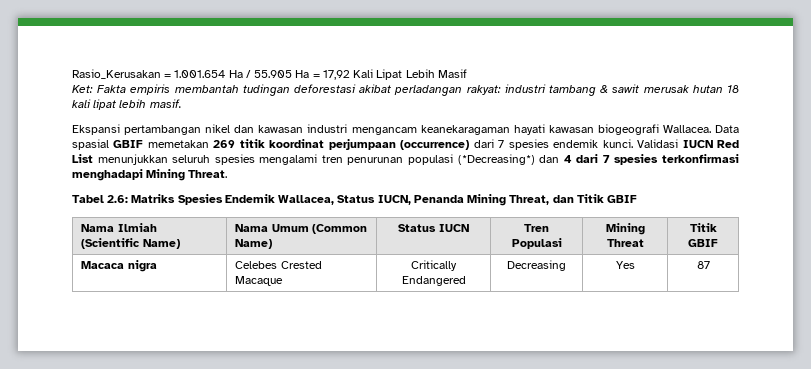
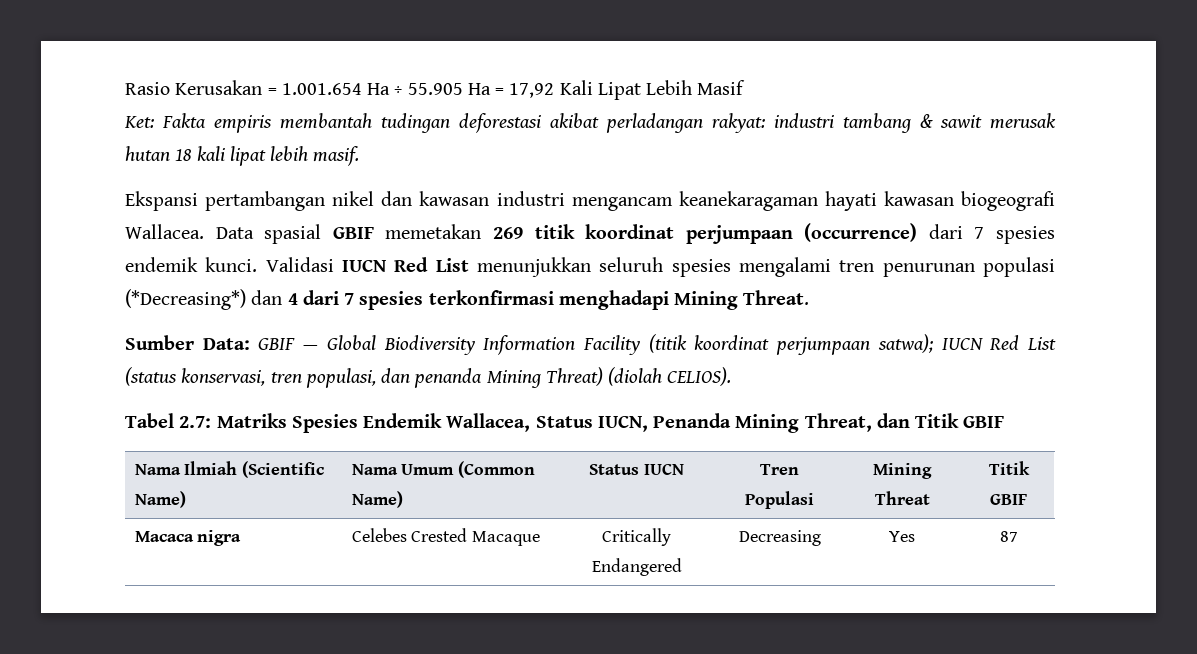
[72,69,161,79] Rasio_Kerusakan -> [125,80,263,95] Rasio Kerusakan
[245,70,251,78] / -> [394,86,403,95] ÷
(228, 174) none -> [125,334,1056,355] [125,367,732,388] // Sumber Data: GBIF — Global Biodiversity Information Facility (titik koordinat perjumpaan satwa); IUCN Red List (status konservasi, tren populasi, dan penanda Mining Threat) (diolah CELIOS).
[107,195,129,203] 2.6: -> [179,416,212,428] 2.7:

